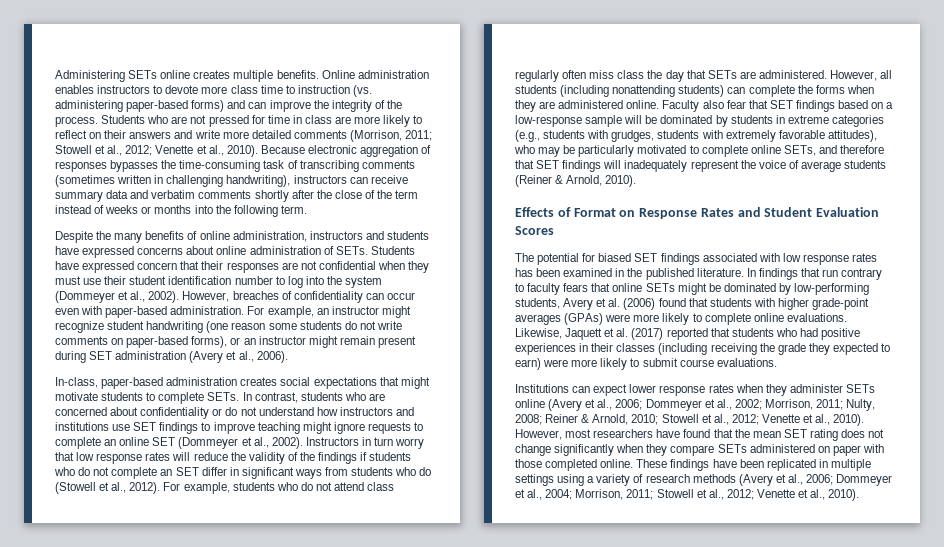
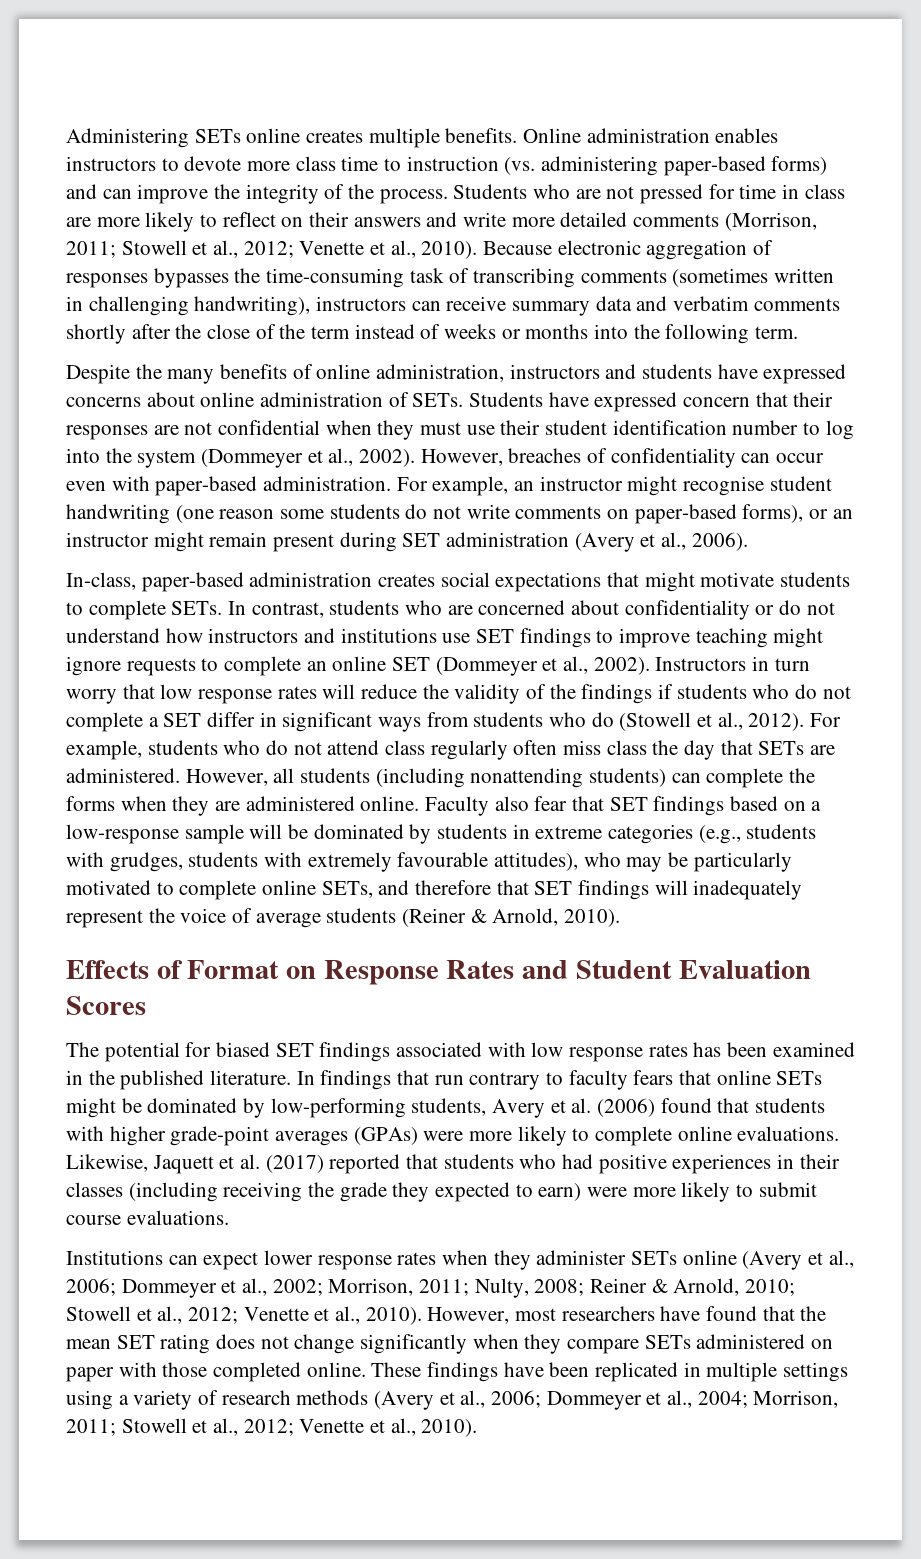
[55,321,104,333] recognize -> [683,476,765,496] recognise
[160,469,173,476] an -> [148,717,159,727] a
[778,130,825,139] favorable -> [397,852,489,867] favourable

